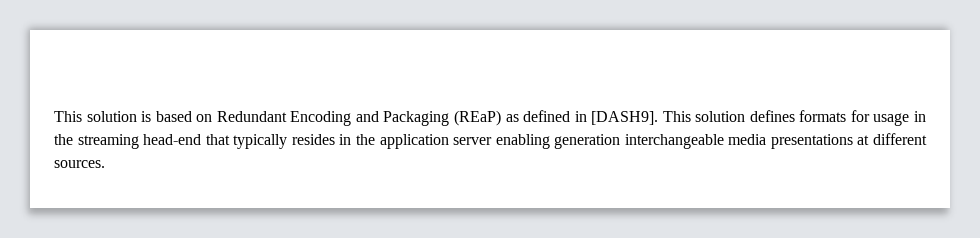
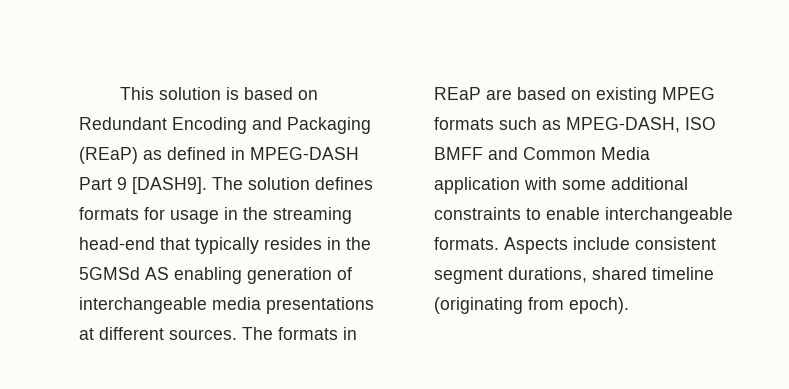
[591,111,691,125] [DASH9]. This -> [250,147,359,160] [79,177,243,194] MPEG-DASH Part 9 [DASH9]. The
[379,134,493,149] application server -> [79,267,169,280] 5GMSd AS
(621, 141) none -> [337,267,352,280] of
(105, 164) none -> [242,327,357,340] [434,87,715,104] [434,117,716,133] [434,147,650,160] [434,177,688,194] [434,207,733,224] [434,237,716,254] [434,267,714,284] [434,297,629,314] The formats in REaP are based on existing MPEG formats such as MPEG-DASH, ISO BMFF and Common Media application with some additional constraints to enable interchangeable formats. Aspects include consistent segment durations, shared timeline (originating from epoch).

